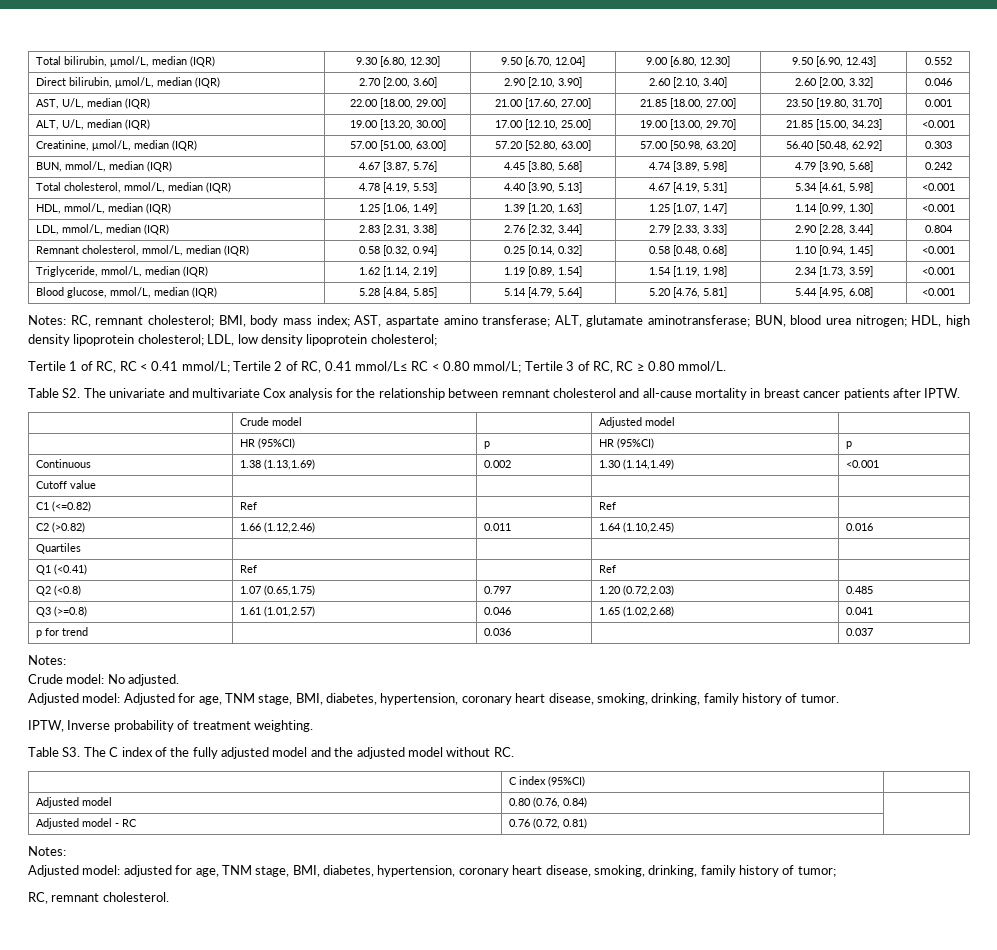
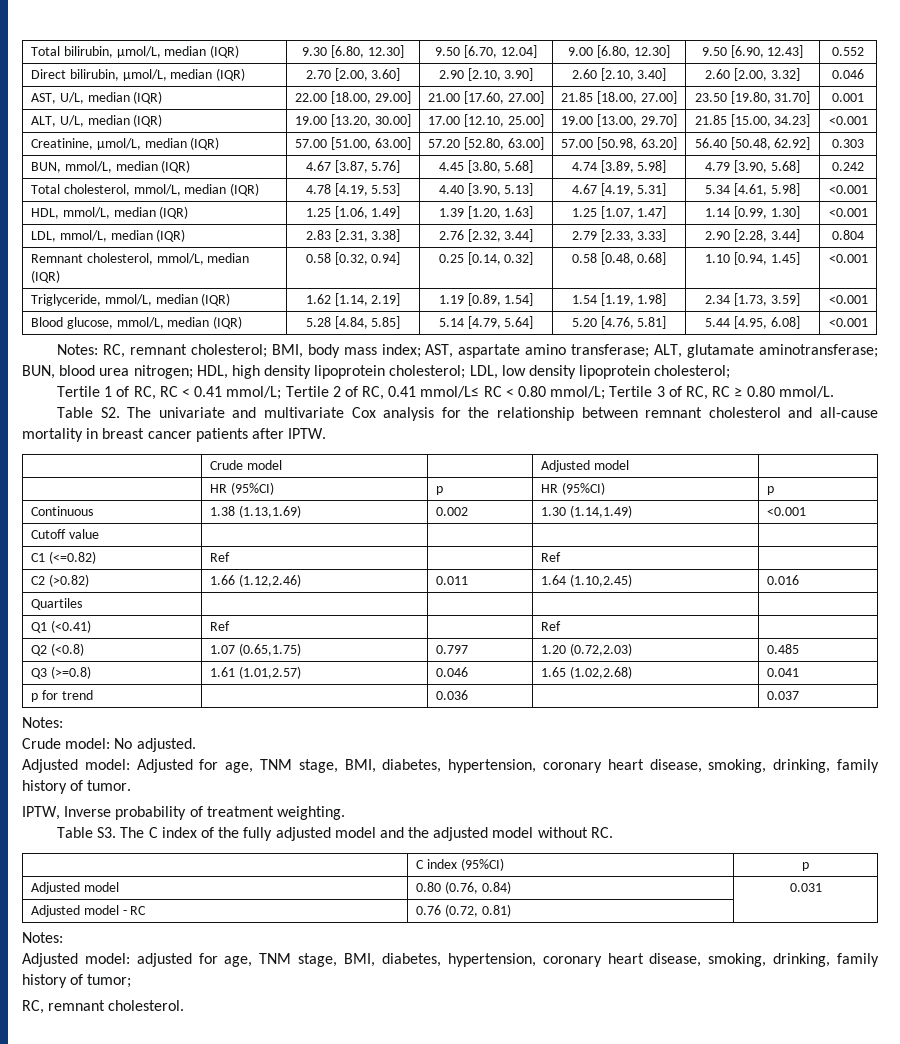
(585, 781) none -> [802,862,809,871] p
(587, 802) none -> [789,883,822,892] 0.031

